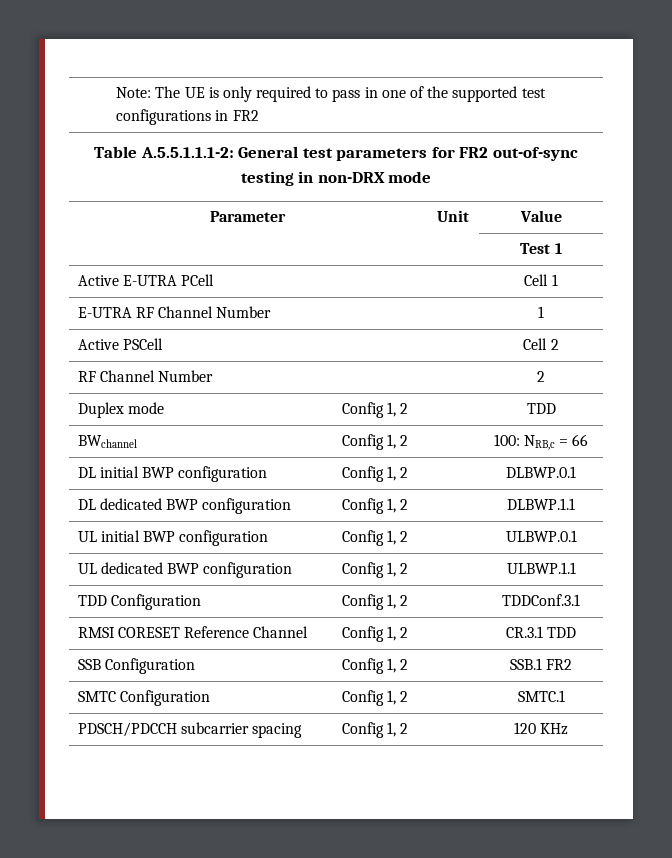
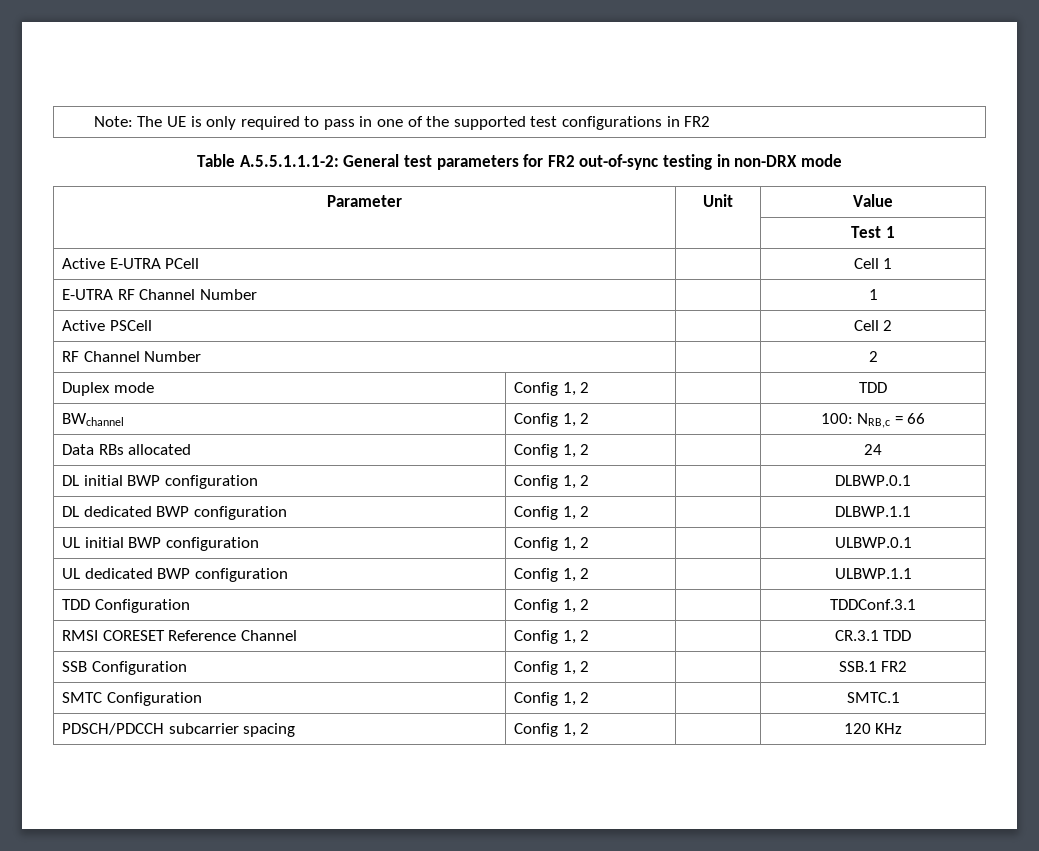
(589, 440) none -> [61,444,192,455] [513,444,590,458] [864,444,882,455] // Data RBs allocated | Config 1, 2 | | 24

